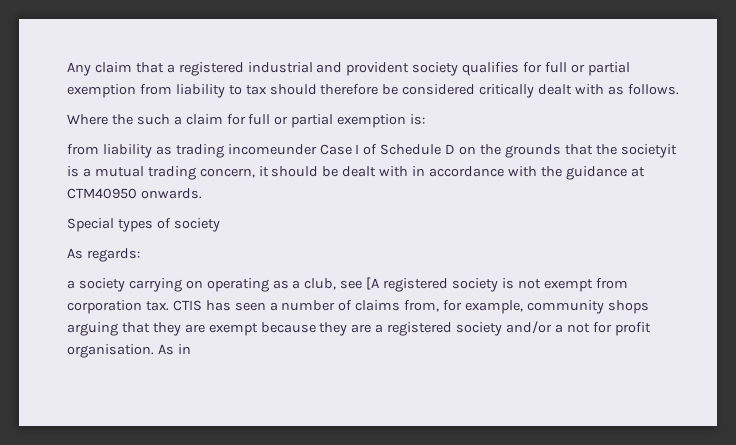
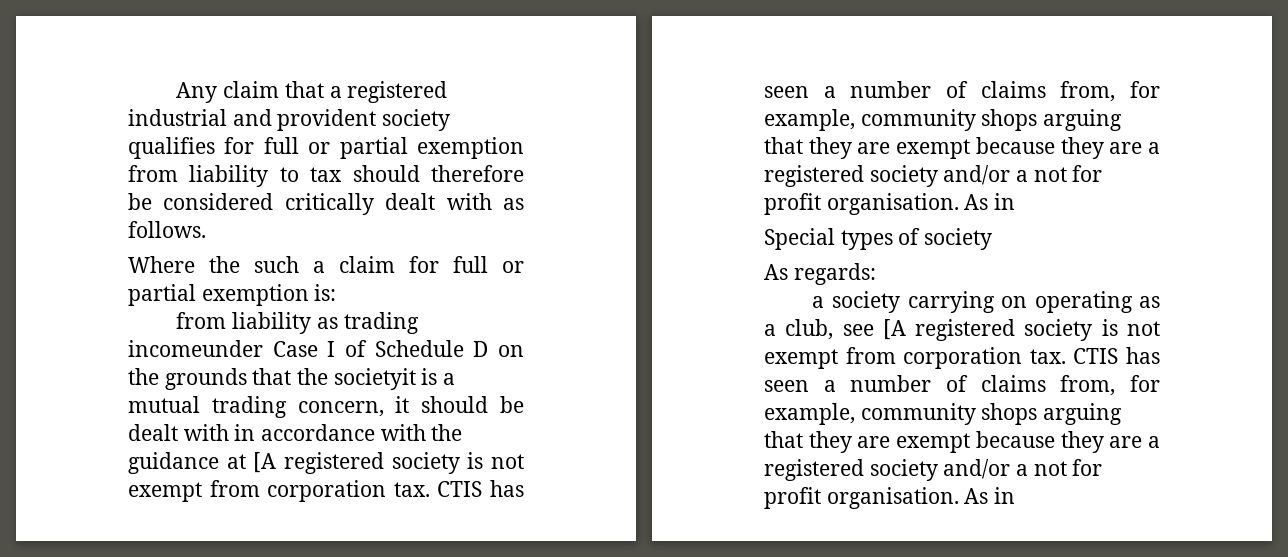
[67,188,202,199] CTM40950 onwards. -> [253,452,524,474] [128,480,524,502] [764,81,1160,102] [764,109,1123,131] [764,137,1160,159] [764,165,1103,187] [764,193,1016,215] [A registered society is not exempt from corporation tax. CTIS has seen a number of claims from, for example, community shops arguing that they are exempt because they are a registered society and/or a not for profit organisation. As in

